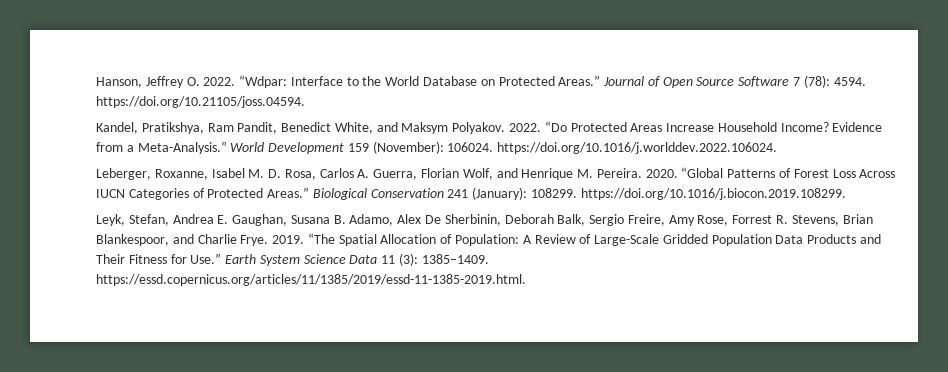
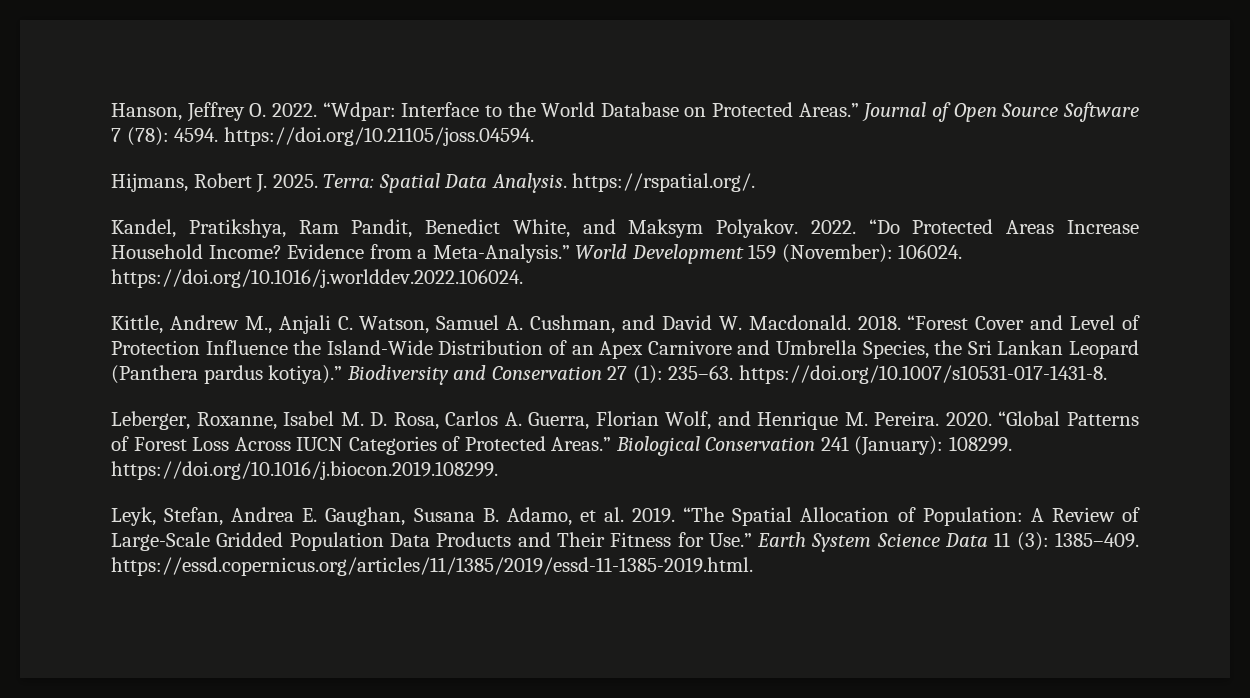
(305, 102) none -> [111,173,756,193] // Hijmans, Robert J. 2025. Terra: Spatial Data Analysis. https://rspatial.org/.
(778, 148) none -> [111,315,1141,334] [111,340,1140,359] [111,365,1107,385] // Kittle, Andrew M., Anjali C. Watson, Samuel A. Cushman, and David W. Macdonald. 2018. “Forest Cover and Level of Protection Influence the Island-Wide Distribution of an Apex Carnivore and Umbrella Species, the Sri Lankan Leopard (Panthera pardus kotiya).” Biodiversity and Conservation 27 (1): 235–63. https://doi.org/10.1007/s10531-017-1431-8.
[397,214,873,226] [96,234,269,246] Alex De Sherbinin, Deborah Balk, Sergio Freire, Amy Rose, Forrest R. Stevens, Brian Blankespoor, and Charlie Frye. -> [579,507,624,522] et al.
[421,254,489,264] 1385–1409. -> [1055,532,1139,548] 1385–409.

